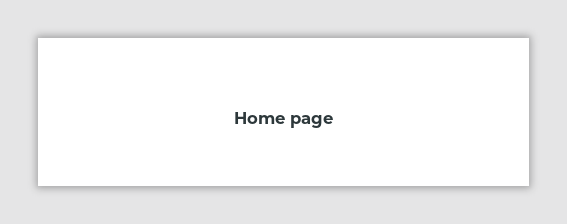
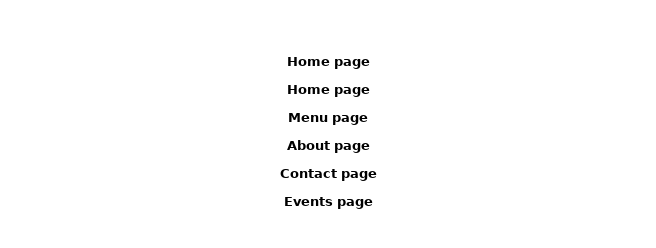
[234,112,333,128] Home page -> [286,57,370,69] [286,85,370,97] [288,113,368,125] [286,140,370,153] [279,169,377,181] [283,197,373,209] Home page // Home page // Menu page // About page // Contact page // Events page

